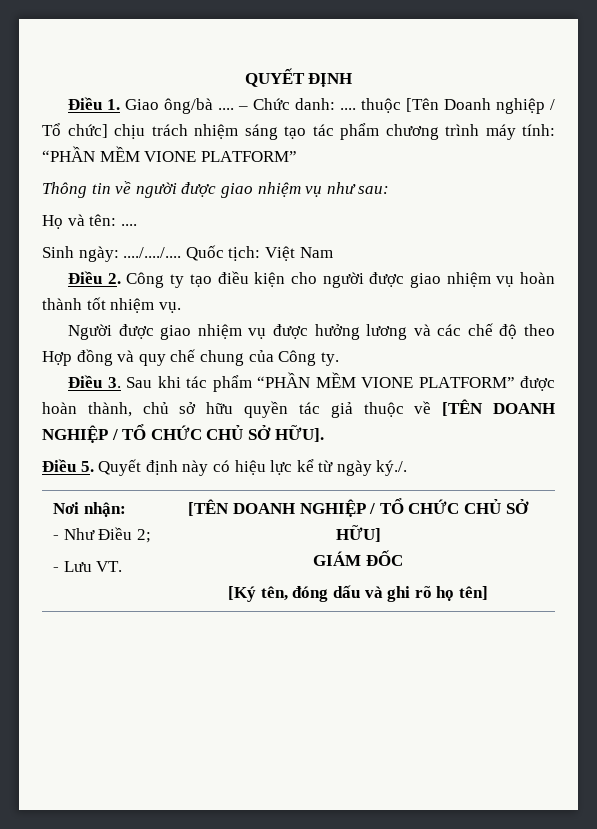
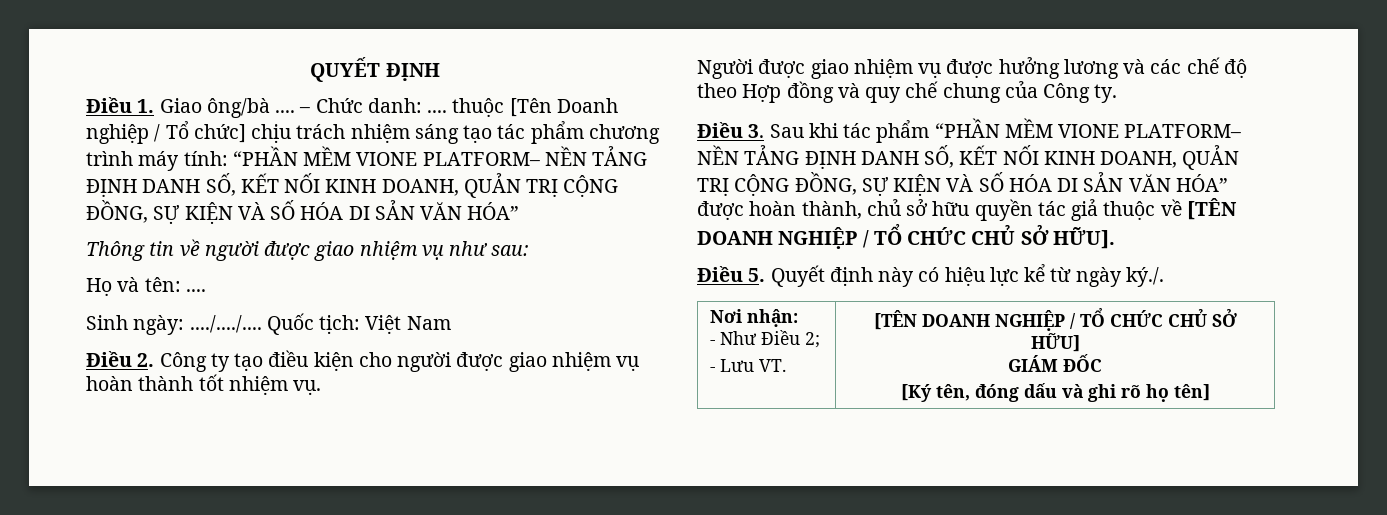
[200,151,297,162] PLATFORM” -> [422,146,648,166] [86,173,619,198] [86,200,520,224] PLATFORM– NỀN TẢNG ĐỊNH DANH SỐ, KẾT NỐI KINH DOANH, QUẢN TRỊ CỘNG ĐỒNG, SỰ KIỆN VÀ SỐ HÓA DI SẢN VĂN HÓA”
[418,377,515,388] PLATFORM” -> [1124,124,1242,138] [697,145,1240,170] [697,172,1228,196] PLATFORM– NỀN TẢNG ĐỊNH DANH SỐ, KẾT NỐI KINH DOANH, QUẢN TRỊ CỘNG ĐỒNG, SỰ KIỆN VÀ SỐ HÓA DI SẢN VĂN HÓA”

